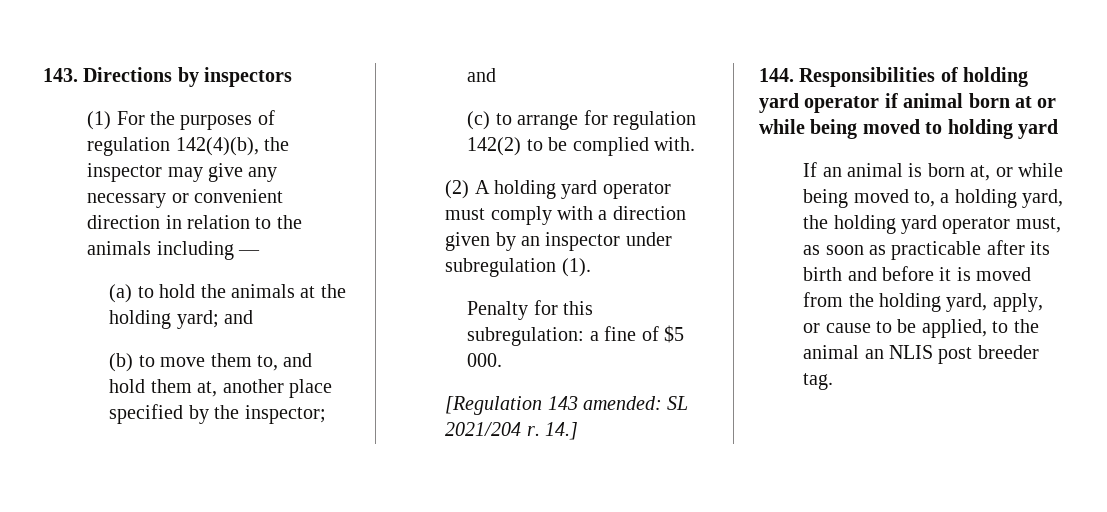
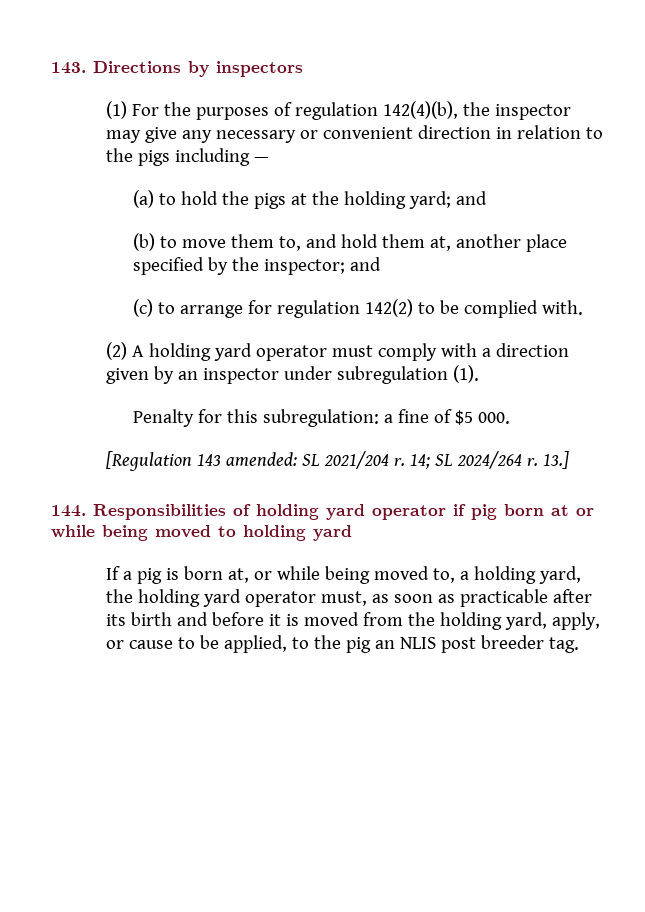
[87,241,152,255] animals -> [137,150,170,166] pigs
[230,284,295,298] animals -> [254,193,287,209] pigs
[545,422,579,440] 14.] -> [409,451,569,469] 14; SL 2024/264 r. 13.]
[903,93,964,108] animal -> [471,504,497,520] pig
[822,163,904,177] an animal -> [122,568,162,584] a pig
[803,345,860,359] animal -> [345,637,371,653] pig

